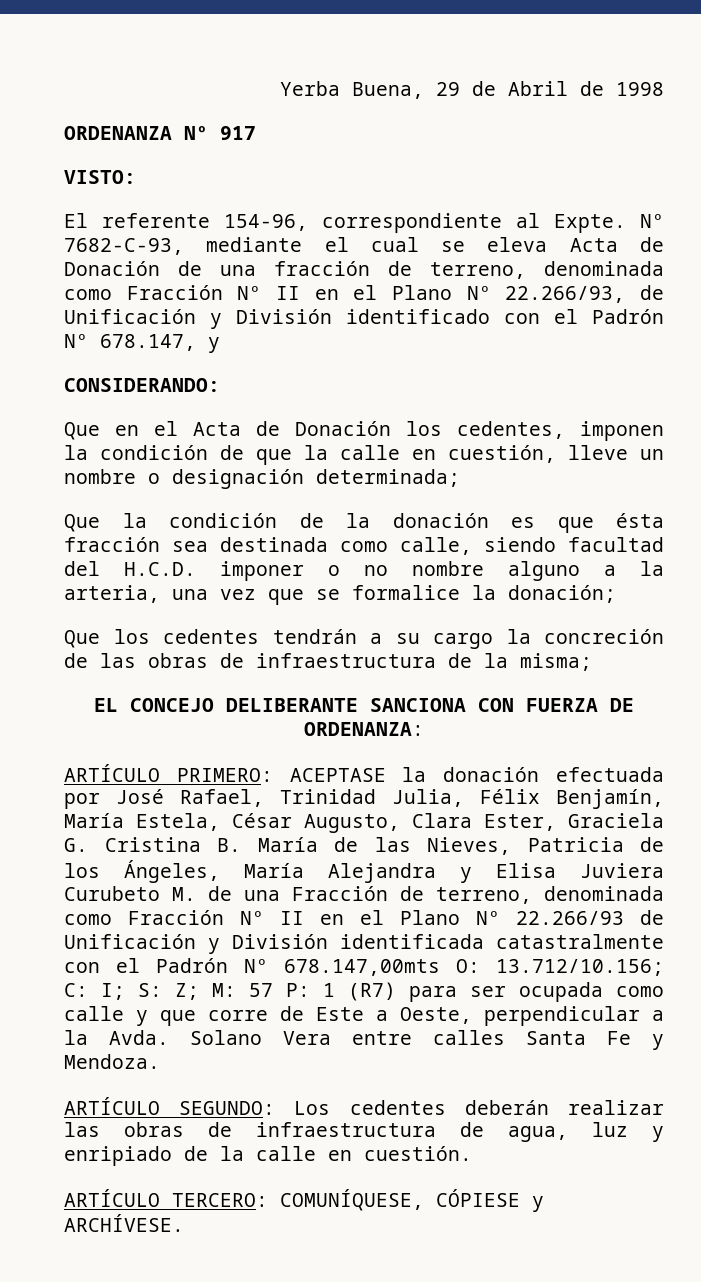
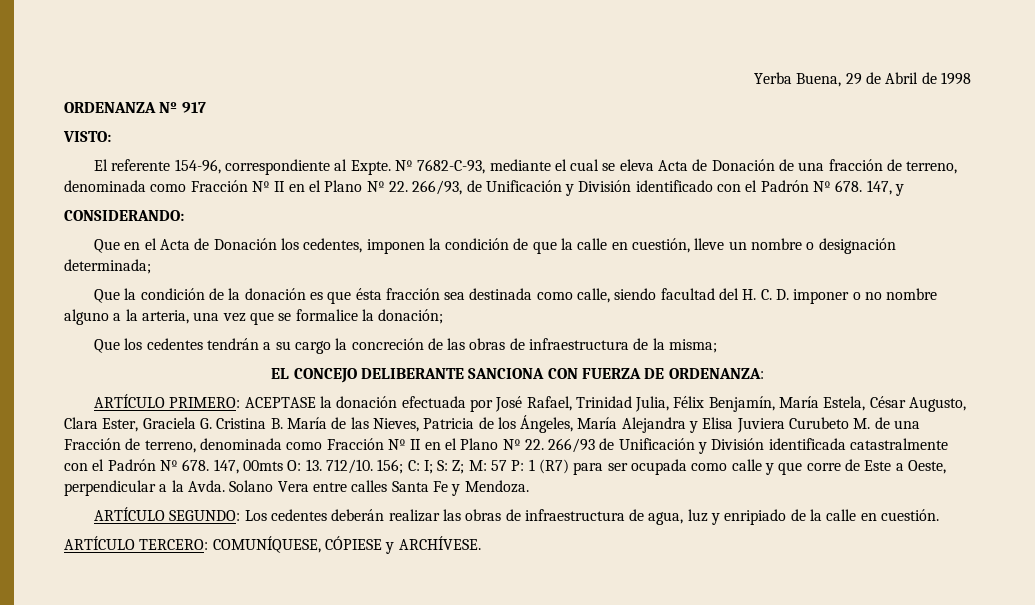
[505,286,626,303] 22.266/93, -> [388,180,463,195] 22. 266/93,
[100,334,196,351] 678.147, -> [835,180,892,195] 678. 147,
[124,562,196,576] H.C.D. -> [742,289,790,300] H. C. D.
[516,911,624,925] 22.266/93 -> [524,438,596,453] 22. 266/93
[284,959,664,976] 678.147,00mts O: 13.712/10.156; -> [182,459,404,474] 678. 147, 00mts O: 13. 712/10. 156;

